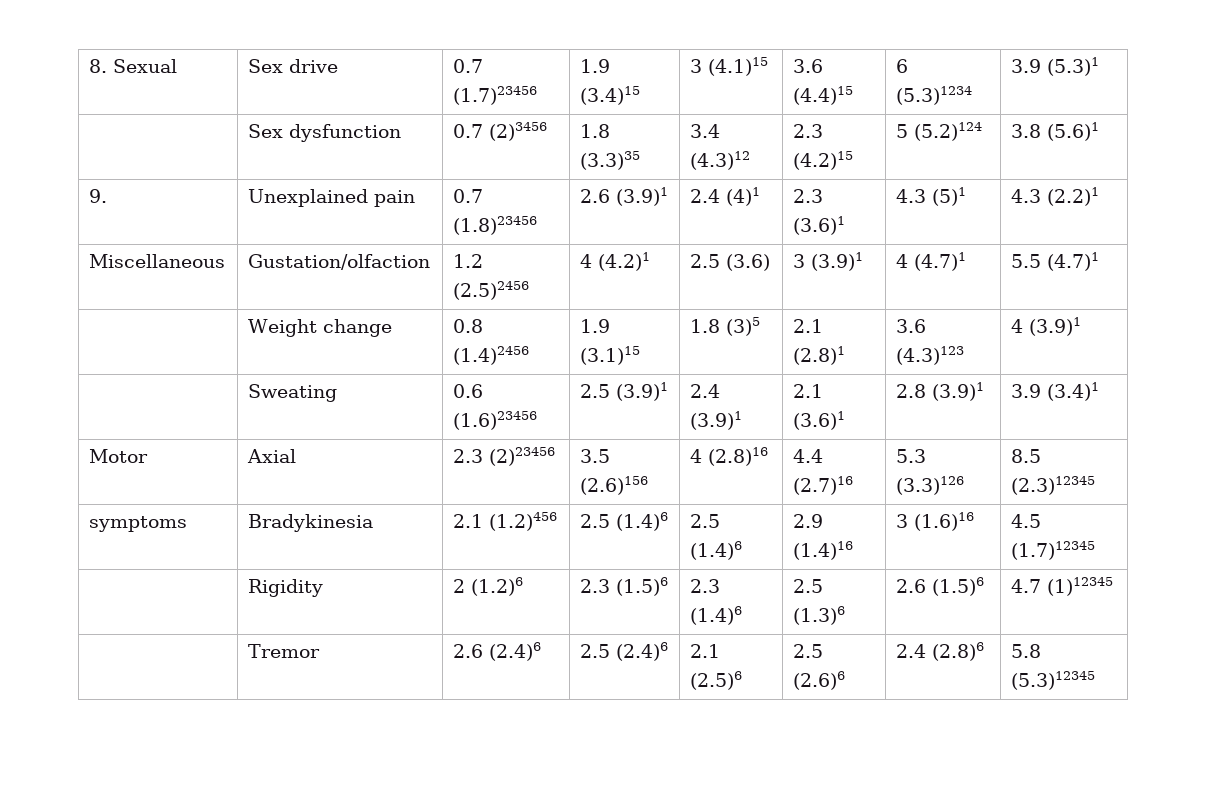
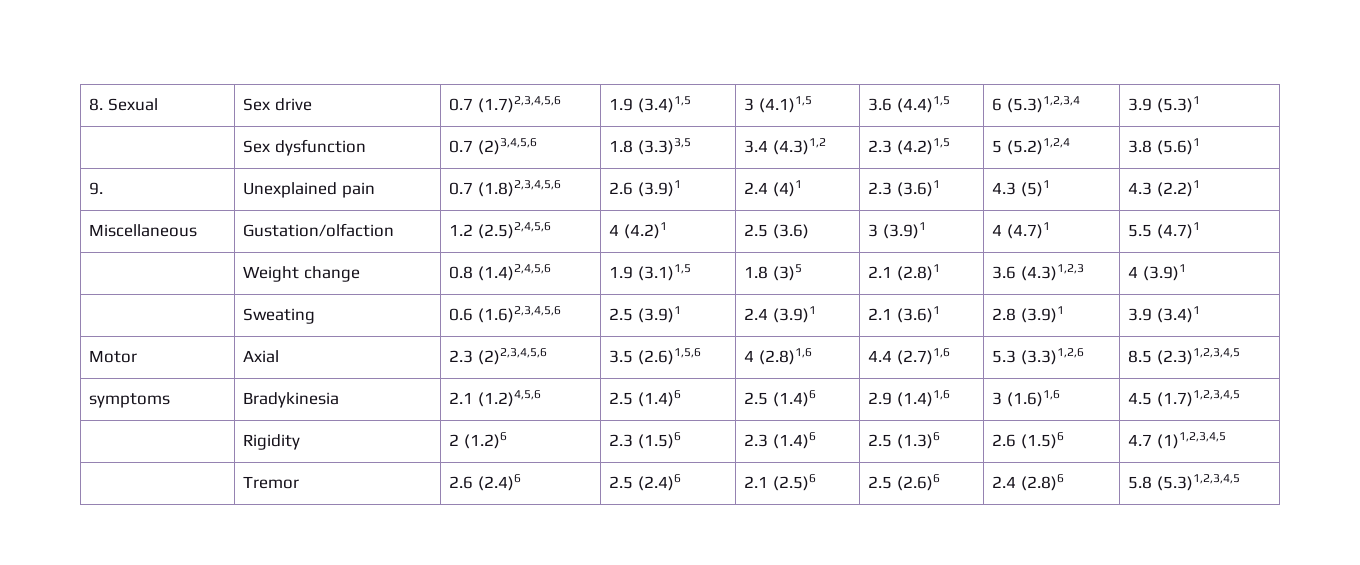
[453,86,538,105] [580,59,611,73] [580,86,641,105] [690,57,769,76] [793,59,824,73] [793,86,854,105] (1.7)23456 | 1.9 (3.4)15 | 3 (4.1)15 | 3.6 (4.4)15 -> [477,96,561,113] [609,96,691,113] [744,96,812,113] [868,96,950,113] (1.7)2,3,4,5,6 | 1.9 (3.4)1,5 | 3 (4.1)1,5 | 3.6 (4.4)1,5
[896,86,973,105] (5.3)1234 -> [1006,96,1080,113] (5.3)1,2,3,4
[489,122,548,141] [580,124,611,138] [580,151,641,170] (2)3456 | 1.8 (3.3)35 -> [477,138,537,155] [609,138,691,155] (2)3,4,5,6 | 1.8 (3.3)3,5
[690,151,751,170] [793,124,824,138] [793,151,854,170] (4.3)12 | 2.3 (4.2)15 -> [772,138,826,155] [868,138,950,155] (4.3)1,2 | 2.3 (4.2)1,5
[914,122,983,141] (5.2)124 -> [1006,138,1070,155] (5.2)1,2,4
[453,216,538,235] (1.8)23456 -> [477,180,561,197] (1.8)2,3,4,5,6
[453,281,530,300] (2.5)2456 -> [477,222,551,239] (2.5)2,4,5,6
[453,346,530,365] [580,319,611,333] [580,346,641,365] (1.4)2456 | 1.9 (3.1)15 -> [477,264,551,281] [609,264,691,281] (1.4)2,4,5,6 | 1.9 (3.1)1,5
[896,346,965,365] (4.3)123 -> [1020,264,1084,281] (4.3)1,2,3
[453,411,538,430] (1.6)23456 -> [477,306,561,323] (1.6)2,3,4,5,6
[489,447,556,466] (2)23456 -> [477,348,547,365] (2)2,3,4,5,6
[580,476,649,495] [690,447,769,466] (2.6)156 | 4 (2.8)16 -> [637,348,701,365] [744,348,812,365] (2.6)1,5,6 | 4 (2.8)1,6
[793,476,854,495] (2.7)16 -> [896,348,950,365] (2.7)1,6
[896,476,965,495] (3.3)126 -> [1020,348,1084,365] (3.3)1,2,6
[1011,476,1096,495] (2.3)12345 -> [1156,348,1240,365] (2.3)1,2,3,4,5
[489,512,558,531] (1.2)456 -> [477,390,541,407] (1.2)4,5,6
[793,541,854,560] [896,512,975,531] (1.4)16 | 3 (1.6)16 -> [896,390,950,407] [992,390,1060,407] (1.4)1,6 | 3 (1.6)1,6
[1011,541,1096,560] (1.7)12345 -> [1156,390,1240,407] (1.7)1,2,3,4,5
[1047,577,1114,596] (1)12345 -> [1156,432,1226,449] (1)1,2,3,4,5
[1011,671,1096,690] (5.3)12345 -> [1156,474,1240,491] (5.3)1,2,3,4,5

